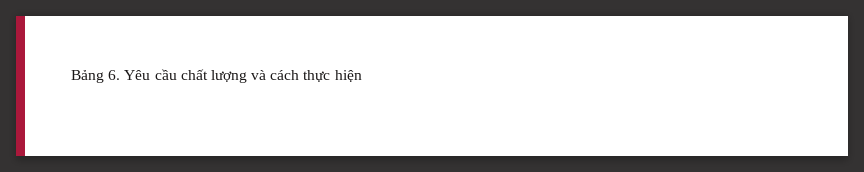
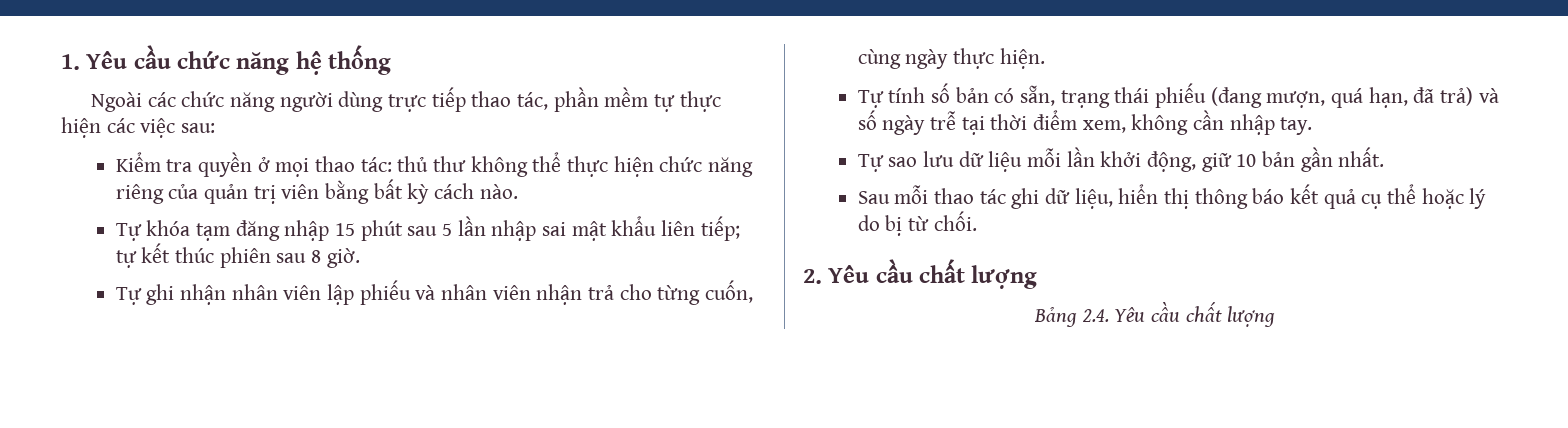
[71,69,362,83] Bảng 6. Yêu cầu chất lượng và cách thực hiện -> [61,45,392,75] [90,87,721,112] [61,117,216,138] [115,152,753,177] [115,179,518,204] [115,216,740,241] [115,243,360,268] [115,280,753,305] [857,48,1045,69] [857,83,1499,108] [857,110,1313,135] [857,147,1385,172] [857,184,1487,209] [857,211,977,236] [803,259,1038,289] [1033,301,1276,327] 1. Yêu cầu chức năng hệ thống // Ngoài các chức năng người dùng trực tiếp thao tác, phần mềm tự thực hiện các việc sau: // Kiểm tra quyền ở mọi thao tác: thủ thư không thể thực hiện chức năng riêng của quản trị viên bằng bất kỳ cách nào. // Tự khóa tạm đăng nhập 15 phút sau 5 lần nhập sai mật khẩu liên tiếp; tự kết thúc phiên sau 8 giờ. // Tự ghi nhận nhân viên lập phiếu và nhân viên nhận trả cho từng cuốn, cùng ngày thực hiện. // Tự tính số bản có sẵn, trạng thái phiếu (đang mượn, quá hạn, đã trả) và số ngày trễ tại thời điểm xem, không cần nhập tay. // Tự sao lưu dữ liệu mỗi lần khởi động, giữ 10 bản gần nhất. // Sau mỗi thao tác ghi dữ liệu, hiển thị thông báo kết quả cụ thể hoặc lý do bị từ chối. // 2. Yêu cầu chất lượng // Bảng 2.4. Yêu cầu chất lượng

